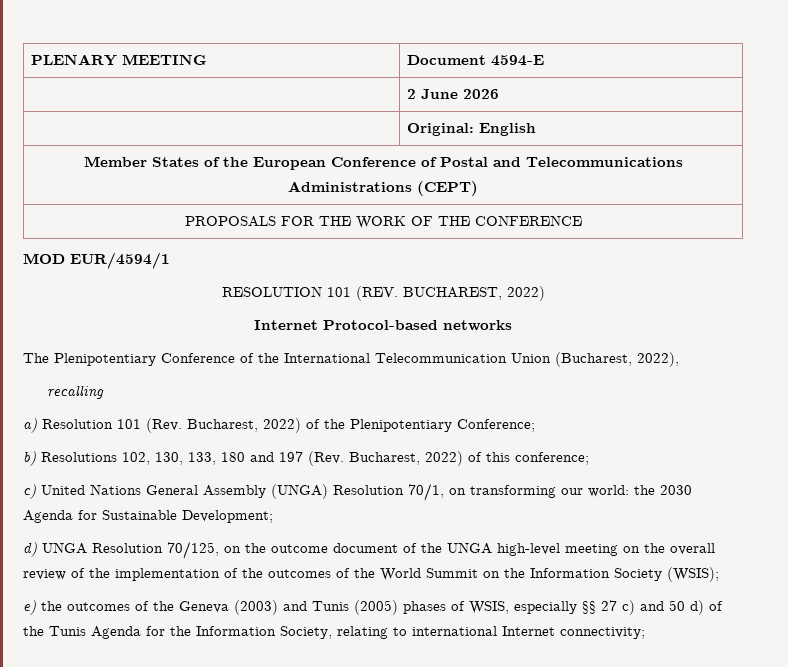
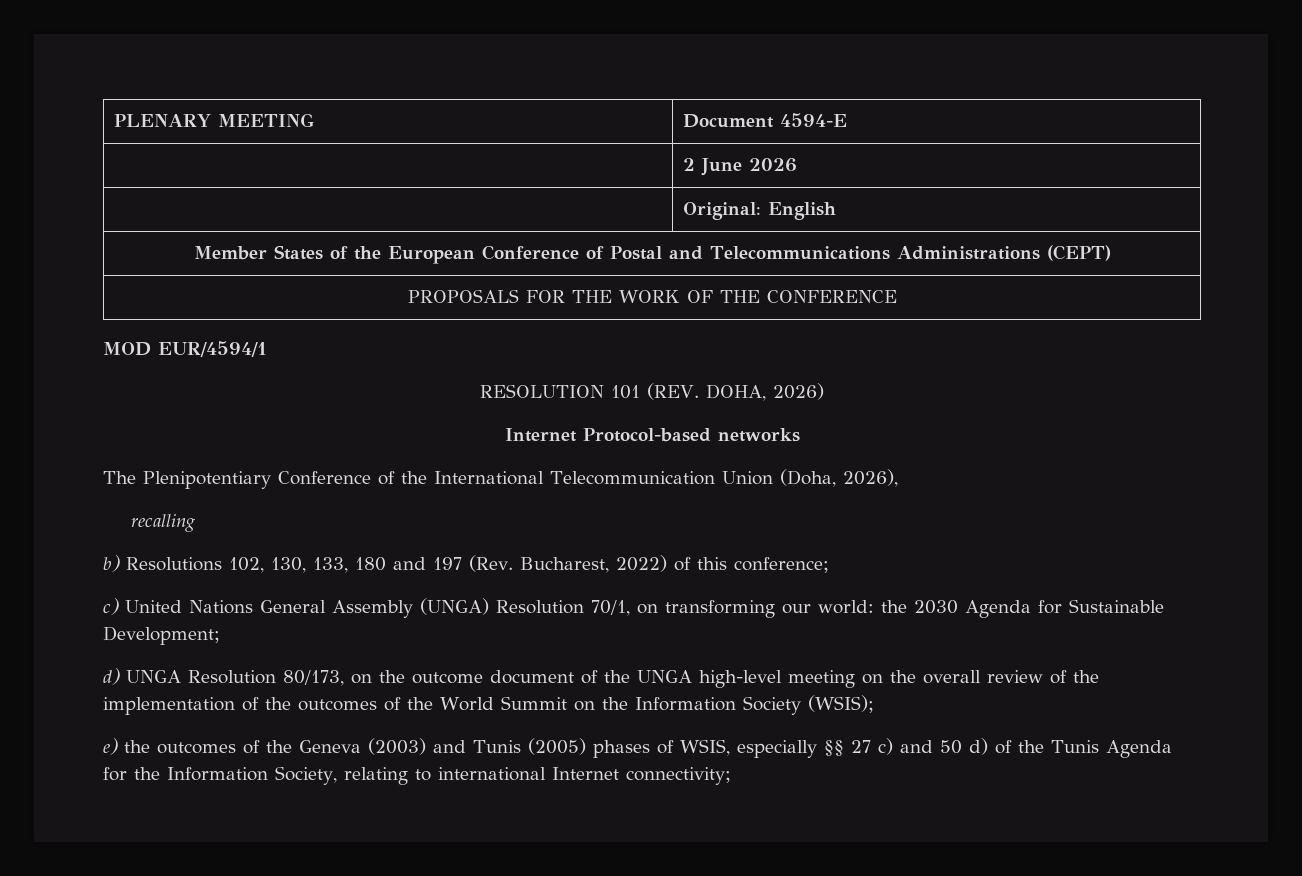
[402,286,545,301] BUCHAREST, 2022) -> [705,383,824,401] DOHA, 2026)
[555,352,679,367] (Bucharest, 2022), -> [779,469,898,487] (Doha, 2026),
[23,418,535,433] // a) Resolution 101 (Rev. Bucharest, 2022) of the Plenipotentiary Conference; -> (196, 523) none
[167,541,219,559] 70/125, -> [283,670,344,686] 80/173,

